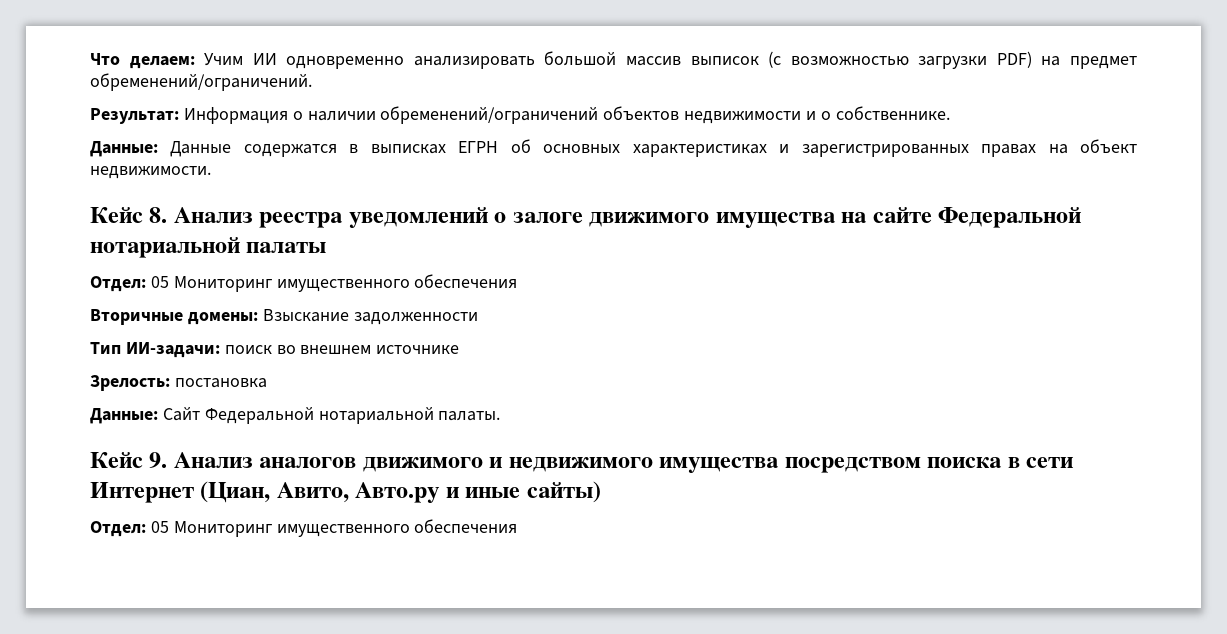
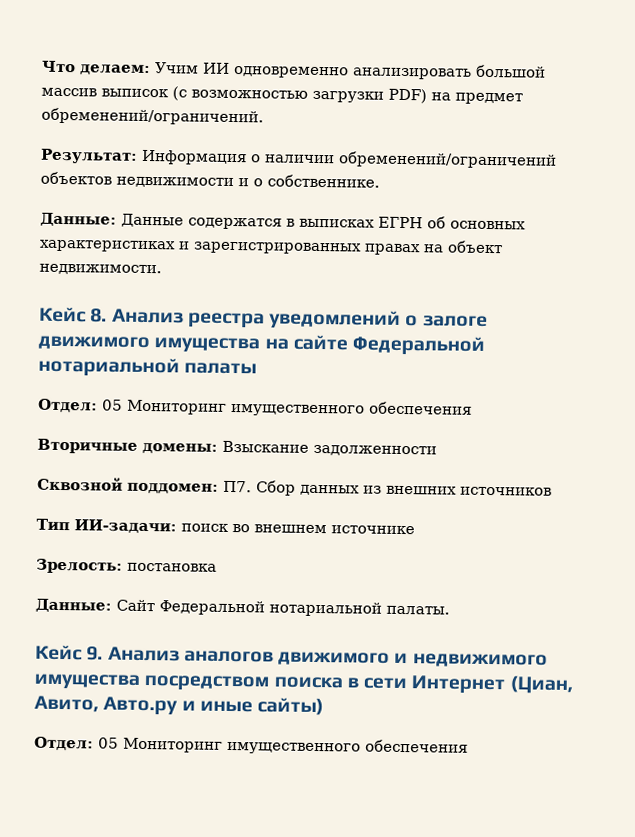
(478, 318) none -> [37,476,552,496] // Сквозной поддомен: П7. Сбор данных из внешних источников

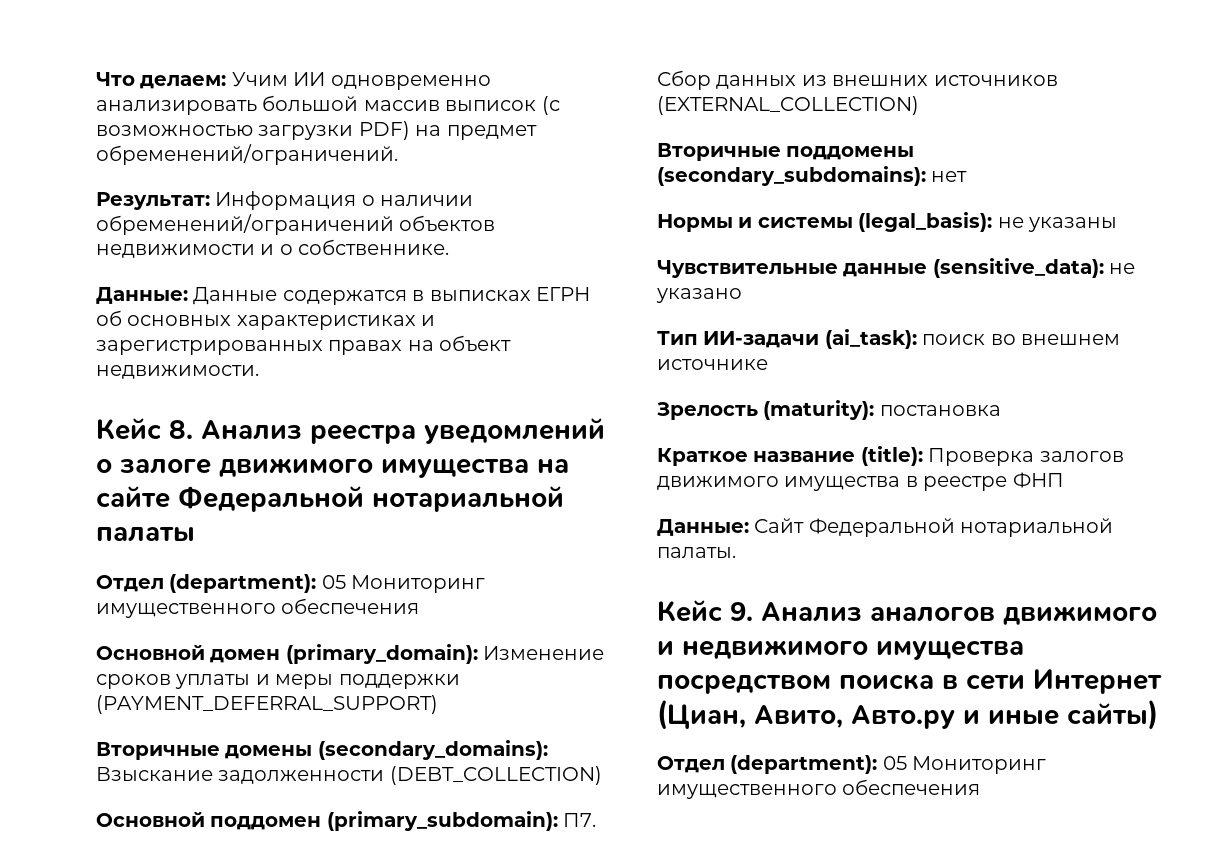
[38,398,472,417] [37,438,218,455] Отдел: 05 Мониторинг имущественного обеспечения // Вторичные домены: -> [96,574,486,593] [96,598,420,618] [96,644,605,664] [96,674,460,689] [96,695,438,714] [96,740,548,760] Отдел (department): 05 Мониторинг имущественного обеспечения // Основной домен (primary_domain): Изменение сроков уплаты и меры поддержки (PAYMENT_DEFERRAL_SUPPORT) // Вторичные домены (secondary_domains):
[37,476,219,495] // Сквозной поддомен: -> [389,766,602,785] [96,811,558,831] (DEBT_COLLECTION) // Основной поддомен (primary_subdomain):
(552, 491) none -> [657,96,919,115] [657,143,915,161] [657,166,968,186] [657,212,1117,232] [657,258,1136,278] [656,288,742,303] (EXTERNAL_COLLECTION) // Вторичные поддомены (secondary_subdomains): нет // Нормы и системы (legal_basis): не указаны // Чувствительные данные (sensitive_data): не указано
[74,519,177,535] ИИ-задачи: -> [703,329,917,349] ИИ-задачи (ai_task):
[36,558,123,574] Зрелость: -> [657,400,875,420] Зрелость (maturity):
(217, 567) none -> [657,446,1124,466] [657,472,1064,491] // Краткое название (title): Проверка залогов движимого имущества в реестре ФНП
[34,736,94,752] Отдел: -> [657,755,878,774] Отдел (department):

